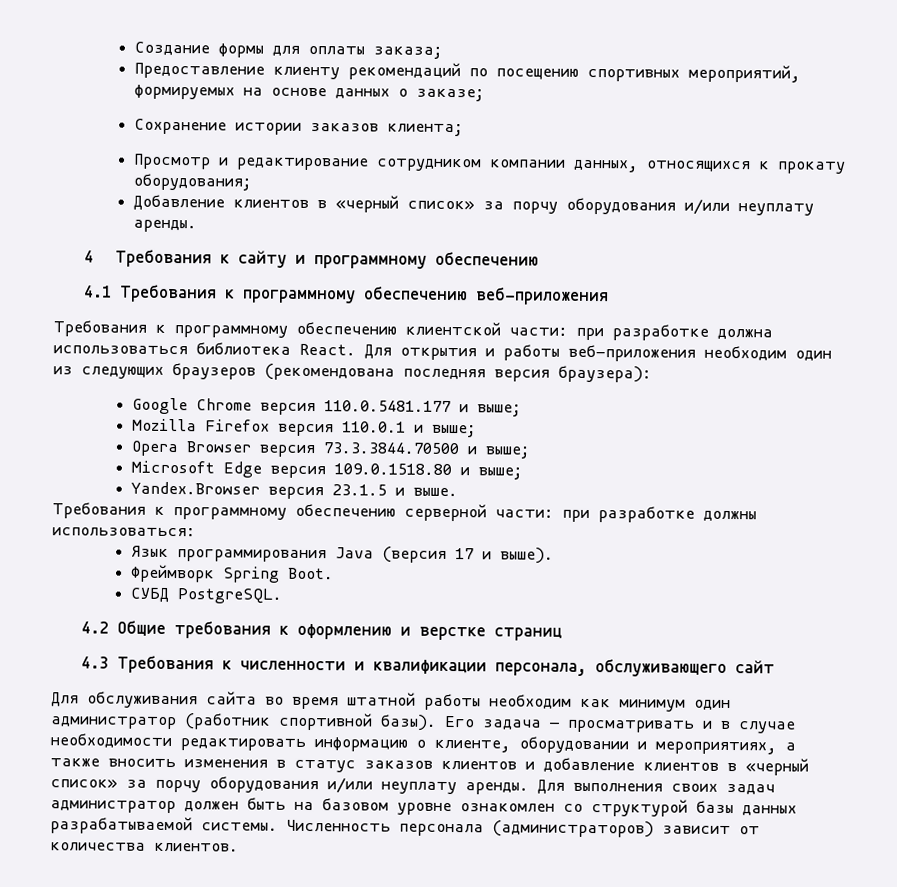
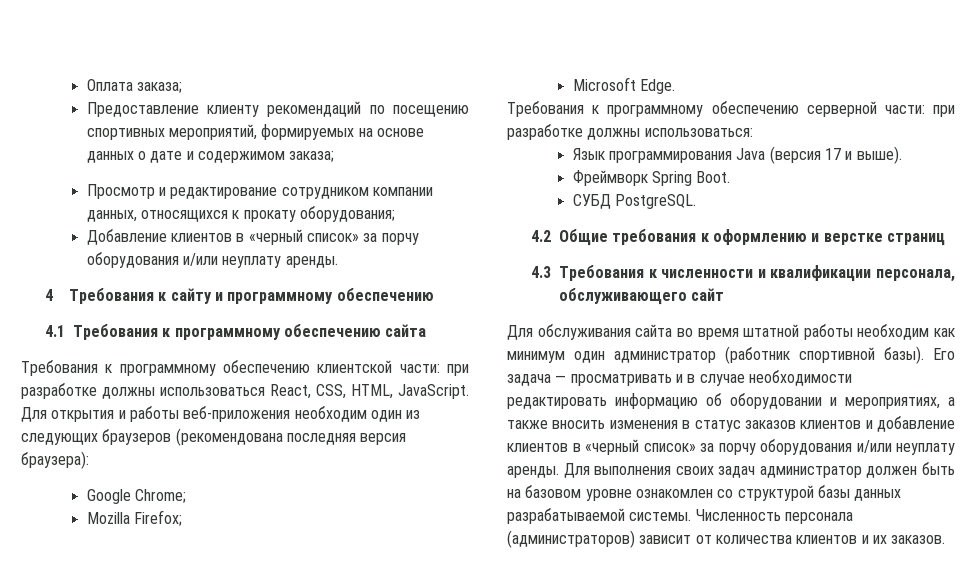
[133,41,365,58] Создание формы для оплаты -> [86,79,133,91] Оплата
[415,88,485,102] [133,118,464,137] заказе; // Сохранение истории заказов клиента; -> [150,151,335,163] дате и содержимом заказа;
[474,287,609,306] веб-приложения -> [385,324,427,337] сайта
[717,328,773,340] [53,342,356,356] должна использоваться библиотека React. -> [102,384,469,399] должны использоваться React, CSS, HTML, JavaScript.
[195,398,522,417] [131,418,477,438] [130,440,530,459] [130,460,523,480] [130,481,458,500] Chrome версия 110.0.5481.177 и выше; // Mozilla Firefox версия 110.0.1 и выше; // Opera Browser версия 73.3.3844.70500 и выше; // Microsoft Edge версия 109.0.1518.80 и выше; // Yandex.Browser версия 23.1.5 и выше. -> [135,489,187,503] [86,510,183,526] [572,77,676,94] Chrome; // Mozilla Firefox; // Microsoft Edge.
[416,739,511,753] о клиенте, -> [706,393,722,406] об
[154,842,239,853] клиентов. -> [796,535,946,544] клиентов и их заказов.

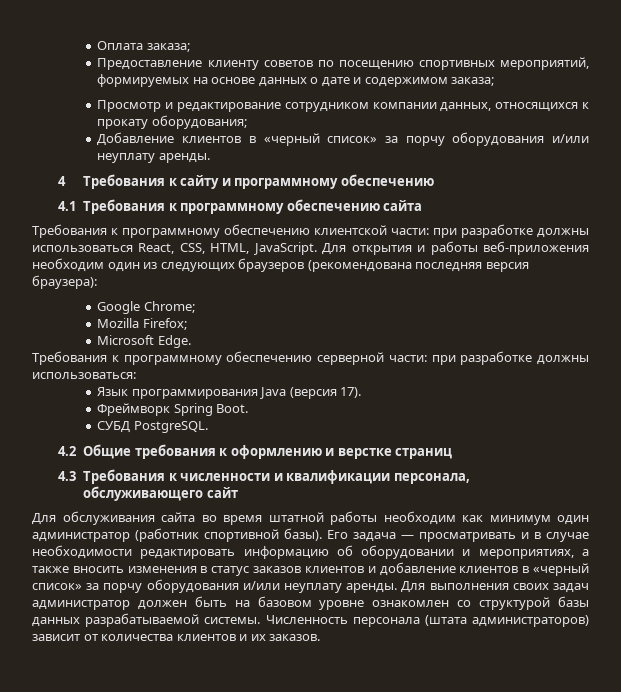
[267,101,362,117] рекомендаций -> [263,60,313,67] советов
[825,146,902,164] 17 и выше). -> [340,387,362,398] 17).
[507,530,635,548] (администраторов) -> [424,615,589,627] (штата администраторов)

